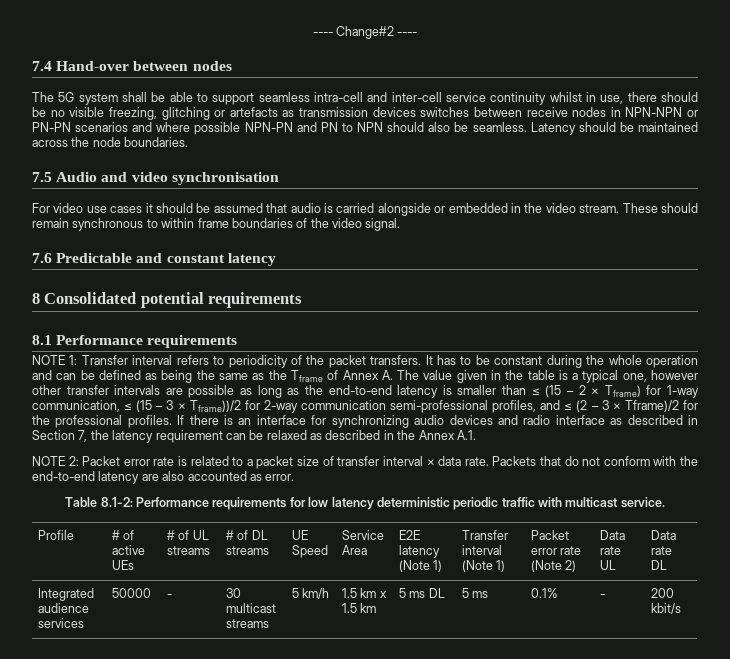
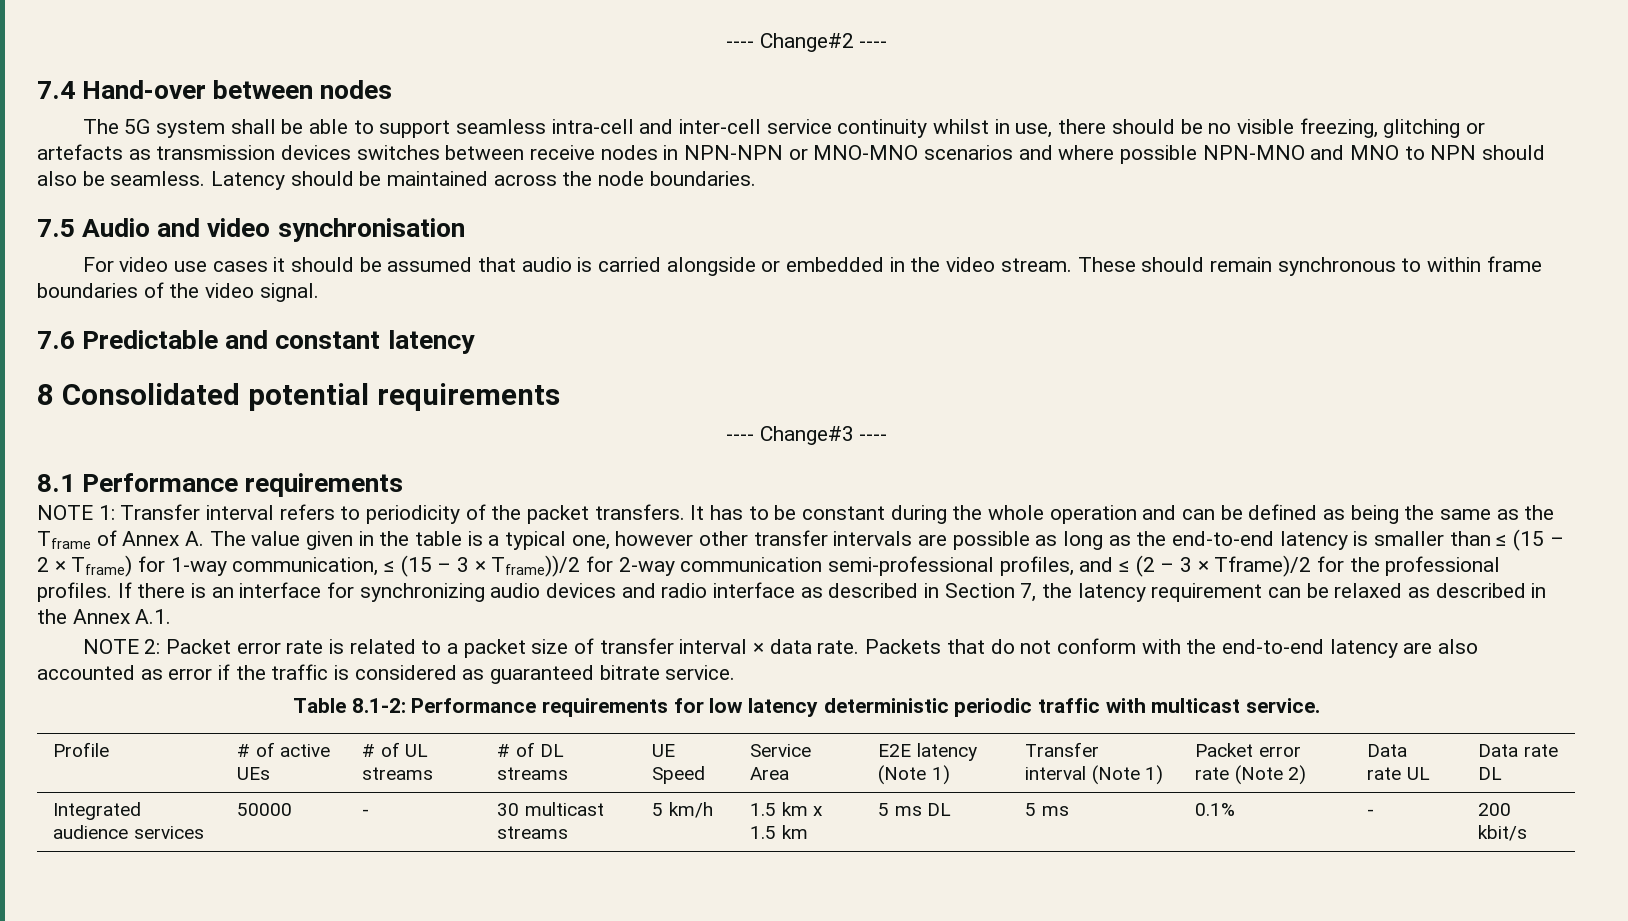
[32,122,71,132] PN-PN -> [813,145,919,160] MNO-MNO
[244,122,338,132] NPN-PN and PN -> [1202,145,1400,160] NPN-MNO and MNO
(303, 300) none -> [725,426,888,445] // ---- Change#3 ----
[265,474,295,481] error. -> [168,664,736,684] error if the traffic is considered as guaranteed bitrate service.

